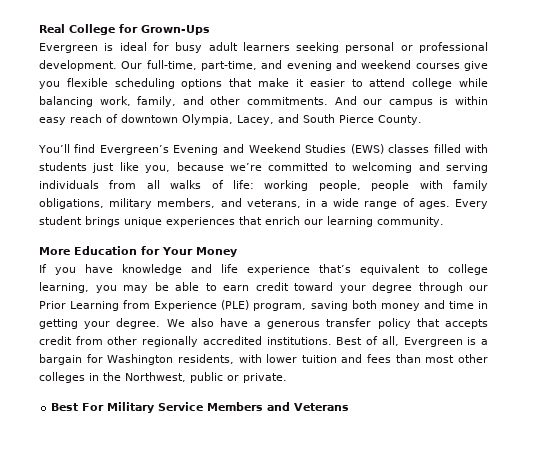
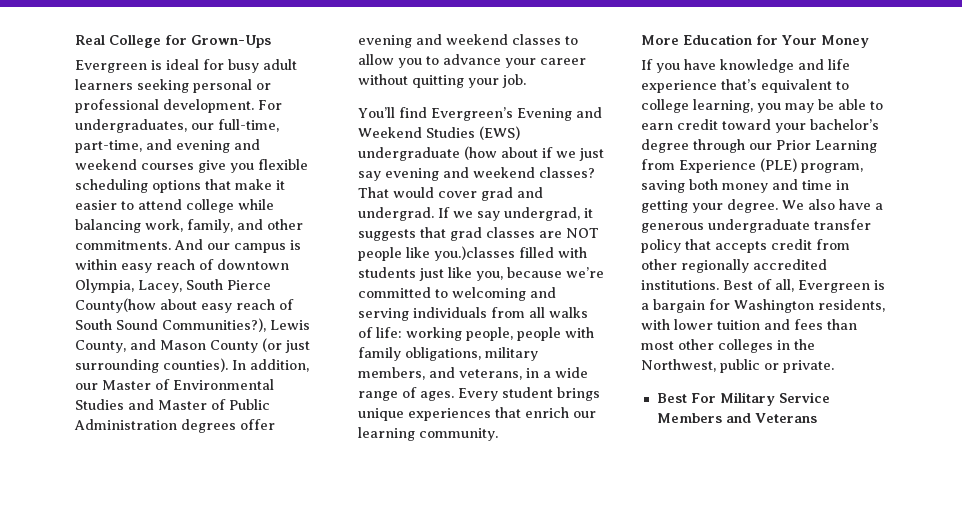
[121,61,143,69] Our -> [258,100,282,110] [75,119,214,133] For undergraduates, our
[278,114,299,123] and -> (182, 286) none
[378,115,422,125] County. -> [75,298,294,313] [75,318,310,332] [75,338,310,353] [75,358,309,373] [75,379,274,390] [75,399,270,410] [74,419,275,433] [358,34,578,48] [358,54,586,68] [358,74,526,88] County(how about easy reach of South Sound Communities?), Lewis County, and Mason County (or just surrounding counties). In addition, our Master of Environmental Studies and Master of Public Administration degrees offer evening and weekend classes to allow you to advance your career without quitting your job.
[387,144,429,153] classes -> [358,146,604,161] [358,167,595,181] [358,187,543,201] [358,207,593,221] [358,227,599,241] [358,246,515,261] undergraduate (how about if we just say evening and weekend classes? That would cover grad and undergrad. If we say undergrad, it suggests that grad classes are NOT people like you.)classes
(366, 289) none -> [810,119,879,130] bachelor’s
(321, 325) none -> [708,219,810,233] undergraduate

